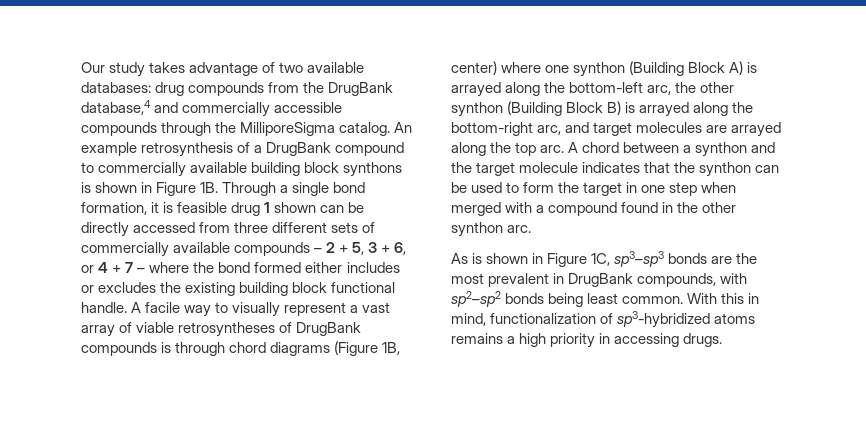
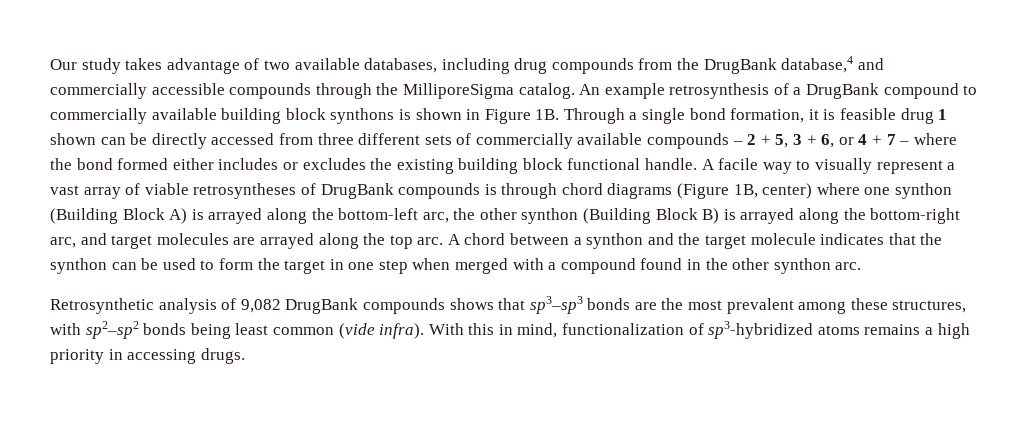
[81,82,151,93] databases: -> [364,58,510,74] databases, including
[451,253,611,267] As is shown in Figure 1C, -> [50,298,526,314] Retrosynthetic analysis of 9,082 DrugBank compounds shows that
[553,273,717,287] in DrugBank compounds, -> [798,298,967,314] among these structures,
[622,296,684,304] common. -> [272,323,425,339] common (vide infra).

